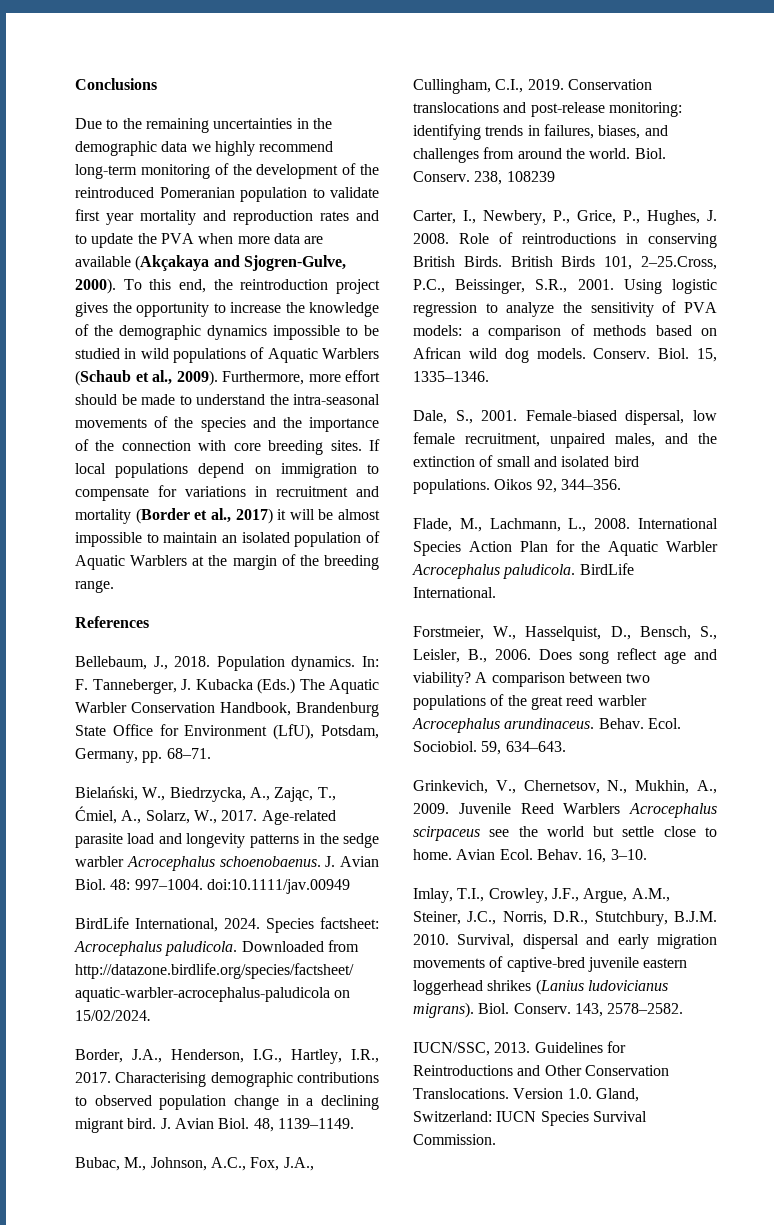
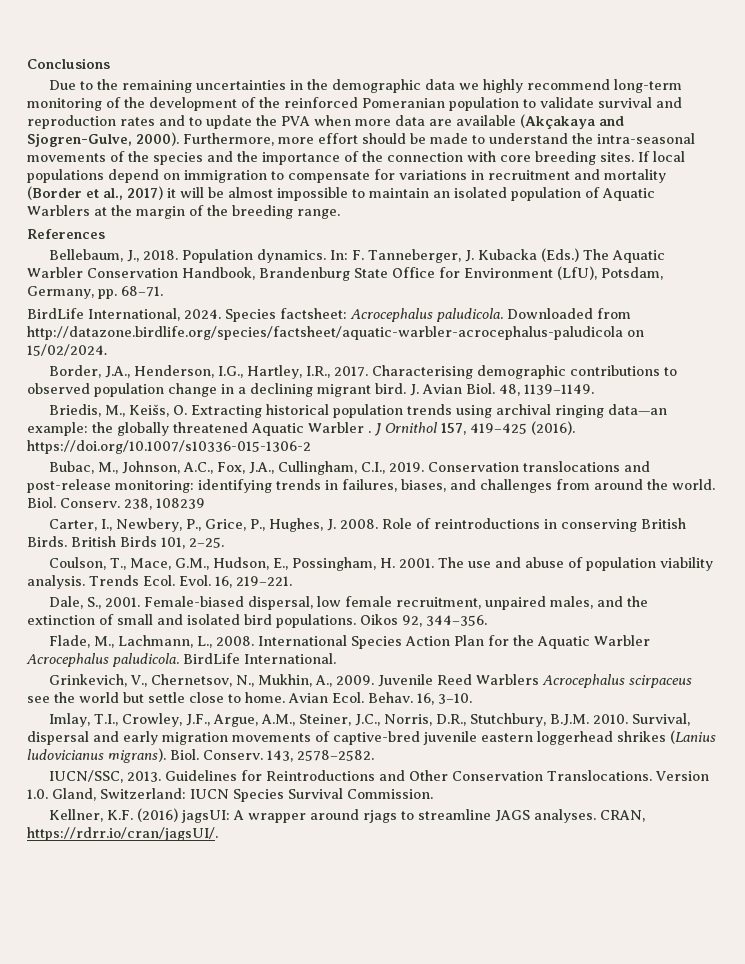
[75,187,154,198] reintroduced -> [284,97,358,108] reinforced
[75,209,196,225] first year mortality -> [598,97,652,108] survival
[123,279,380,294] [75,302,379,317] [75,324,379,340] [75,347,379,363] [75,370,218,386] To this end, the reintroduction project gives the opportunity to increase the knowledge of the demographic dynamics impossible to be studied in wild populations of Aquatic Warblers (Schaub et al., 2009). -> (179, 139) none
[75,786,336,802] [75,806,336,825] [75,833,379,848] [75,856,379,871] [75,879,350,894] // Bielański, W., Biedrzycka, A., Zając, T., Ćmiel, A., Solarz, W., 2017. Age-related parasite load and longevity patterns in the sedge warbler Acrocephalus schoenobaenus. J. Avian Biol. 48: 997–1004. doi:10.1111/jav.00949 -> (163, 291) none
(354, 1123) none -> [49,404,668,418] [27,421,575,436] [27,440,311,454] // Briedis, M., Keišs, O. Extracting historical population trends using archival ringing data—an example: the globally threatened Aquatic Warbler . J Ornithol 157, 419–425 (2016). https://doi.org/10.1007/s10336-015-1306-2
[641,256,717,270] [413,279,717,294] [413,301,717,317] [413,324,717,340] [413,347,717,363] [413,371,489,382] 2–25.Cross, P.C., Beissinger, S.R., 2001. Using logistic regression to analyze the sensitivity of PVA models: a comparison of methods based on African wild dog models. Conserv. Biol. 15, 1335–1346. -> [189,537,224,548] [49,557,714,571] [27,575,292,589] 2–25. // Coulson, T., Mace, G.M., Hudson, E., Possingham, H. 2001. The use and abuse of population viability analysis. Trends Ecol. Evol. 16, 219–221.
[413,626,717,641] [413,648,717,664] [413,672,651,687] [413,694,647,710] [412,718,681,733] [413,741,566,755] // Forstmeier, W., Hasselquist, D., Bensch, S., Leisler, B., 2006. Does song reflect age and viability? A comparison between two populations of the great reed warbler Acrocephalus arundinaceus. Behav. Ecol. Sociobiol. 59, 634–643. -> (336, 658) none
(496, 1139) none -> [49,808,646,823] [27,827,218,841] // Kellner, K.F. (2016) jagsUI: A wrapper around rjags to streamline JAGS analyses. CRAN, https://rdrr.io/cran/jagsUI/.

